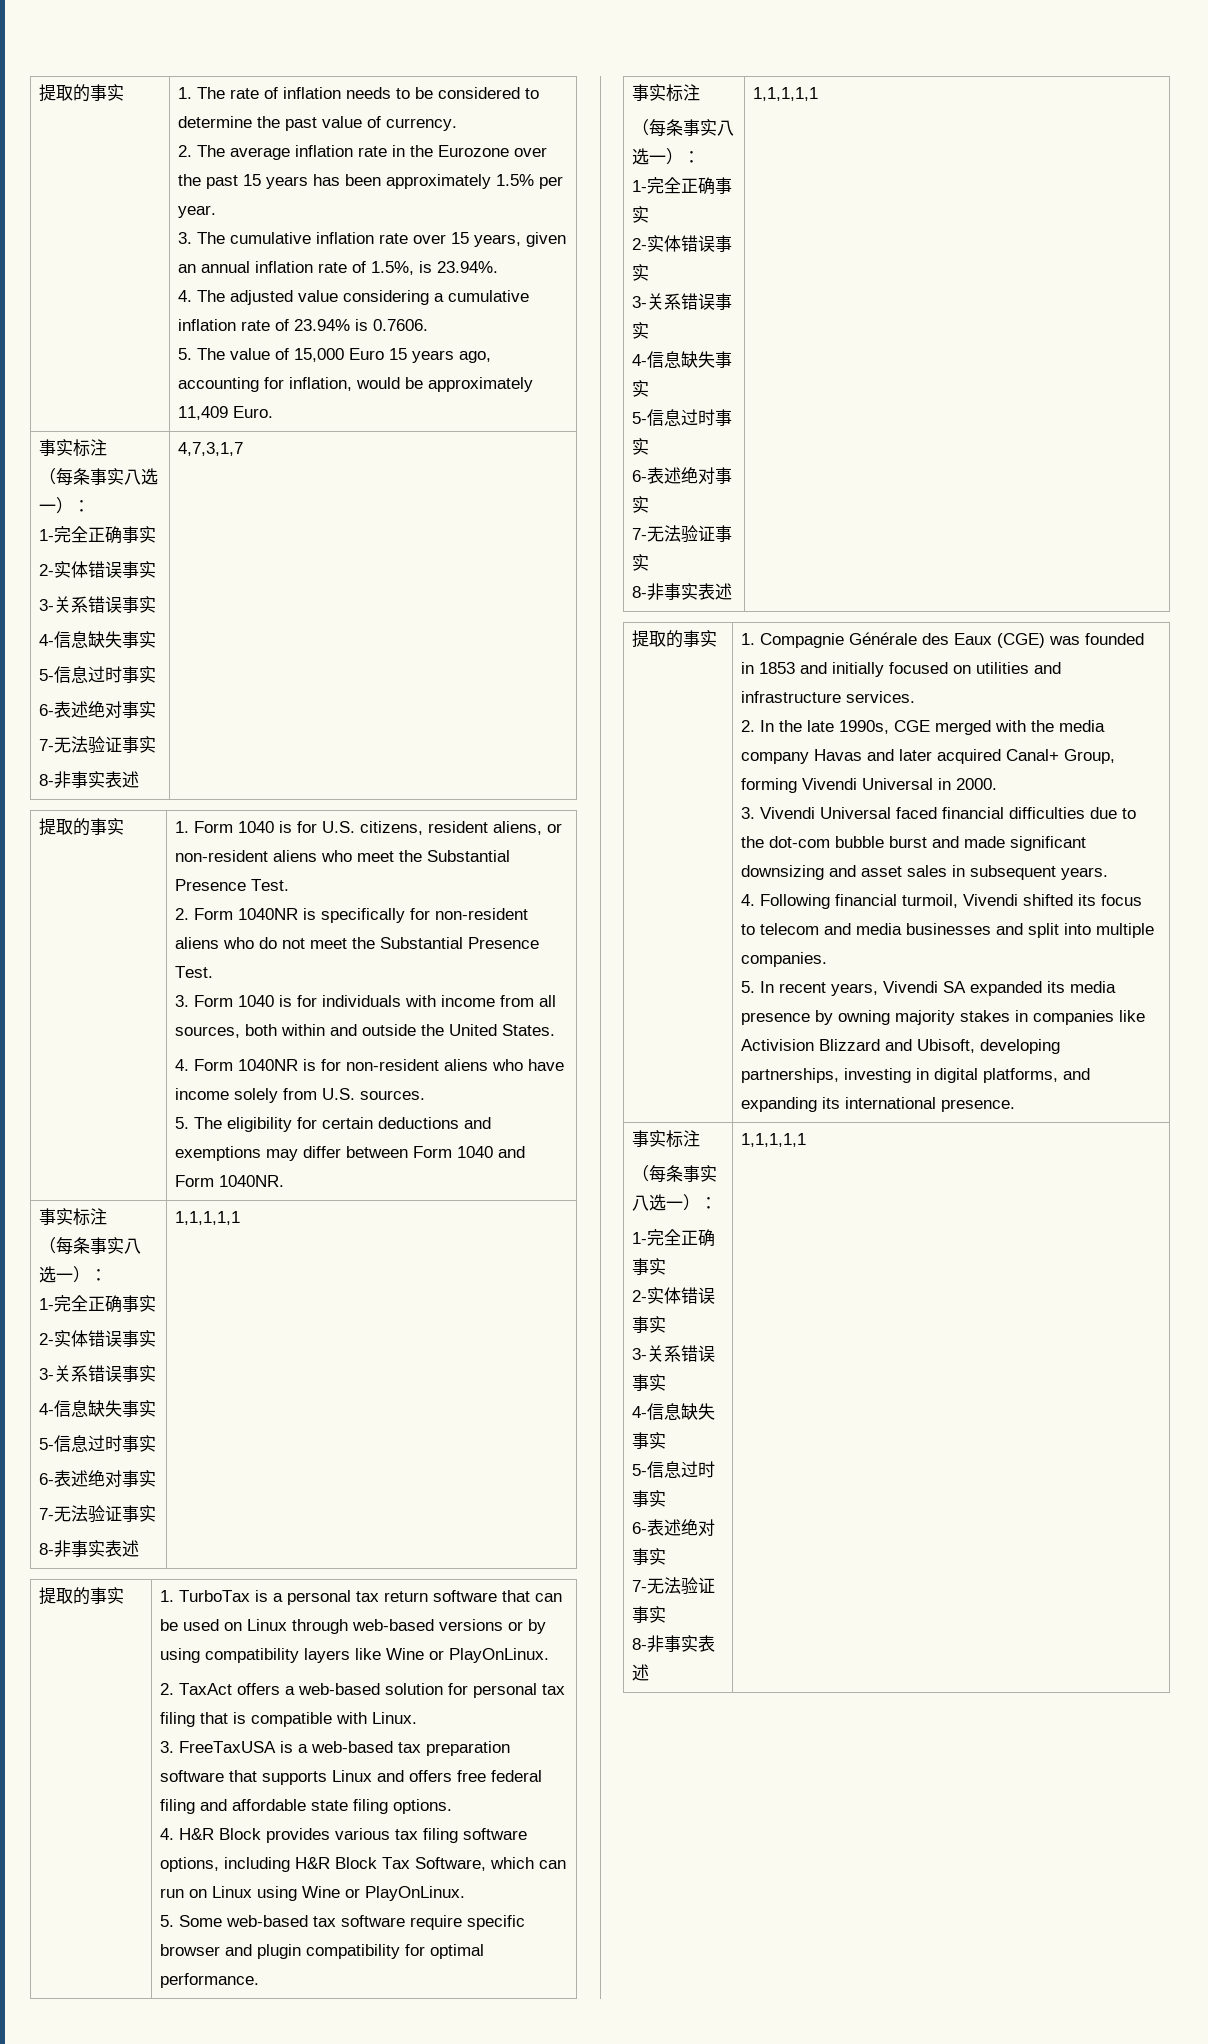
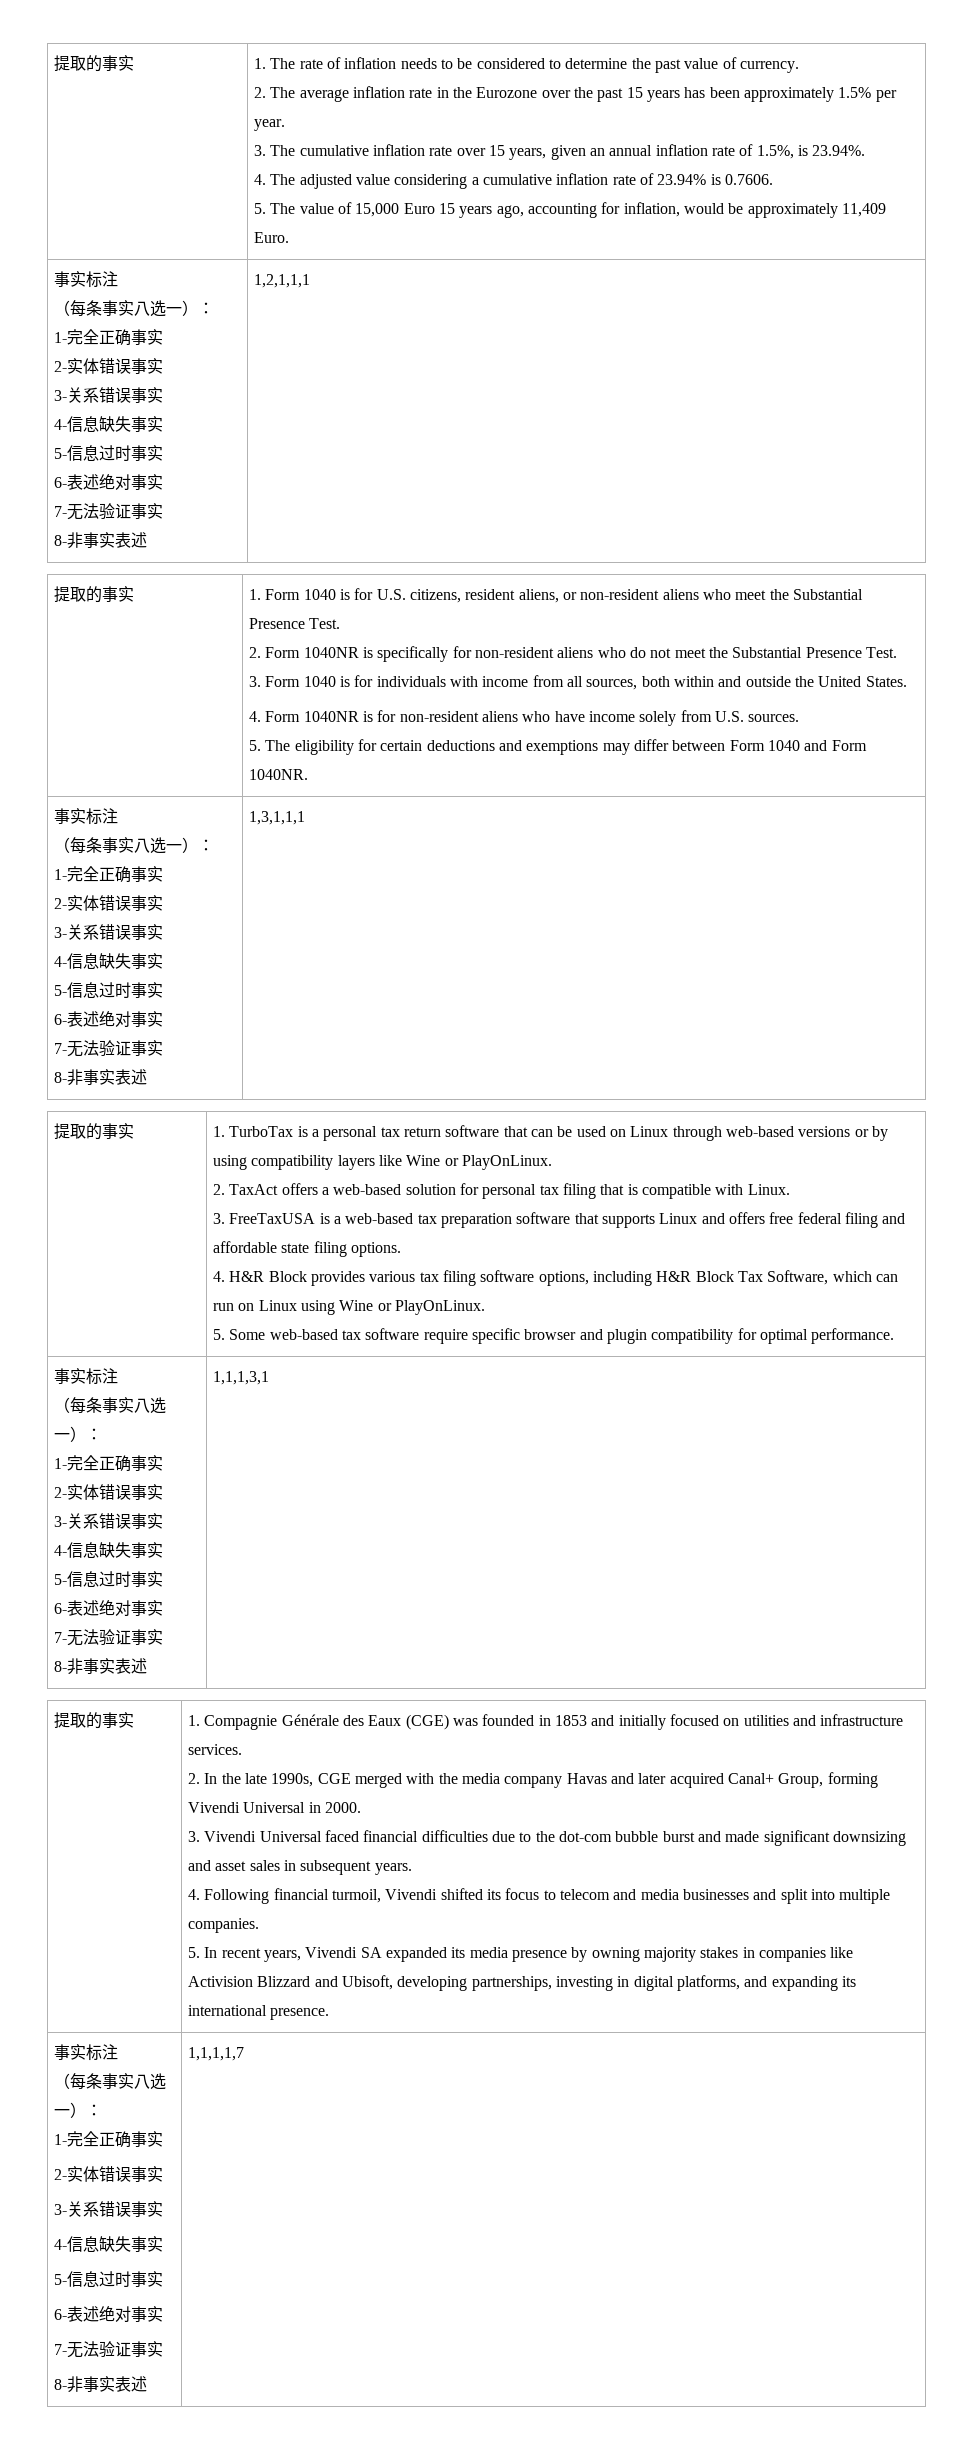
[178,442,244,456] 4,7,3,1,7 -> [254,274,311,288] 1,2,1,1,1
[175,1211,241,1225] 1,1,1,1,1 -> [249,811,306,825] 1,3,1,1,1
[753,87,819,101] 1,1,1,1,1 -> [213,1371,270,1385] 1,1,1,3,1
[741,1133,807,1147] 1,1,1,1,1 -> [188,2047,245,2061] 1,1,1,1,7

